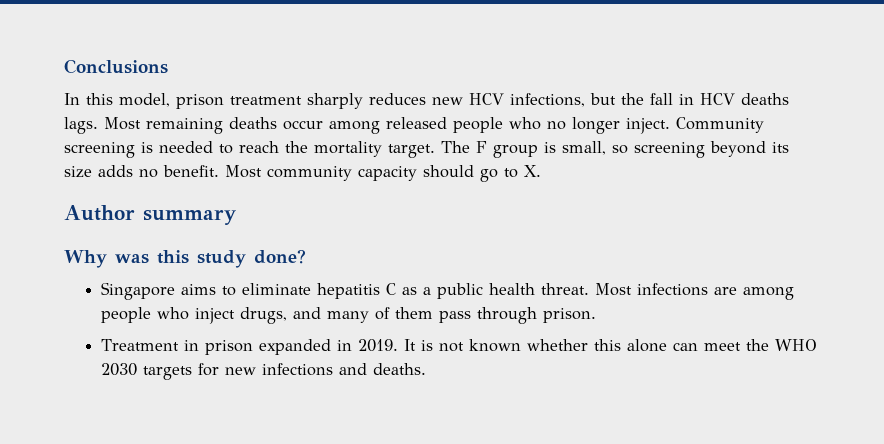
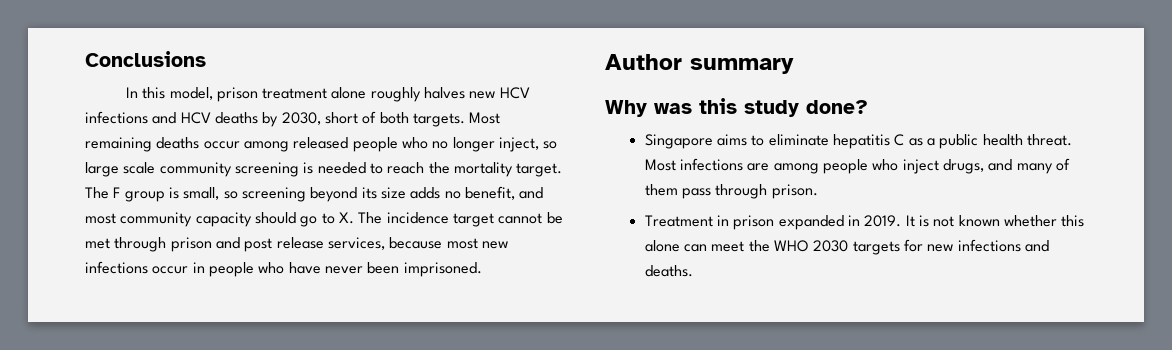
[307,93,789,109] [64,117,98,134] sharply reduces new HCV infections, but the fall in HCV deaths lags. -> [331,87,530,102] [85,111,465,127] alone roughly halves new HCV infections and HCV deaths by 2030, short of both targets.
[626,117,764,134] inject. Community -> [498,137,558,152] [85,162,232,177] inject, so large scale community
[163,165,262,178] benefit. Most -> [464,186,544,200] [85,213,116,224] benefit, and most
(541, 171) none -> [358,212,563,227] [85,237,508,252] [85,261,482,277] The incidence target cannot be met through prison and post release services, because most new infections occur in people who have never been imprisoned.

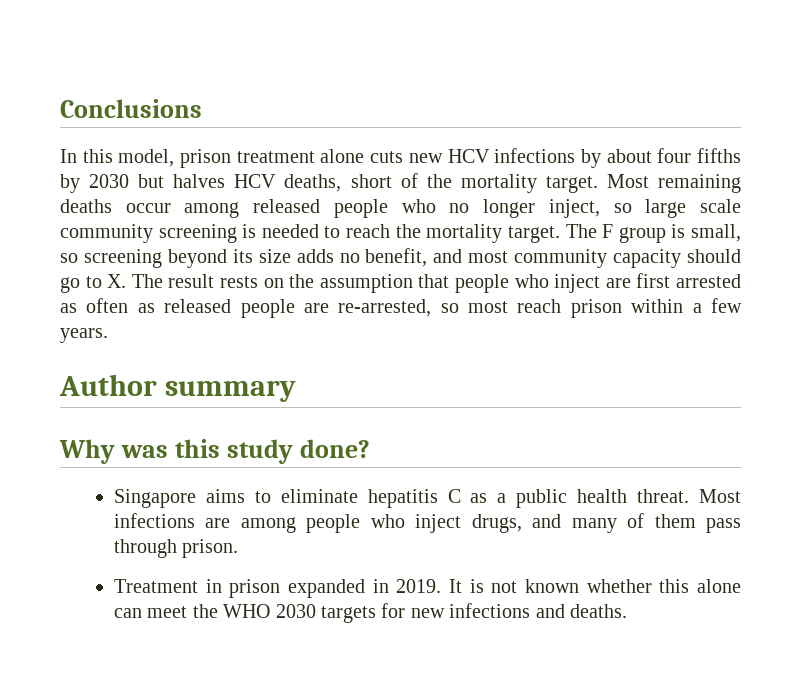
[370,87,466,102] roughly halves -> [370,151,404,163] cuts
[152,111,465,127] and HCV deaths by 2030, short of both targets. -> [580,148,742,168] [60,173,598,193] by about four fifths by 2030 but halves HCV deaths, short of the mortality target.
[386,212,563,227] [85,237,508,252] [85,261,482,277] incidence target cannot be met through prison and post release services, because most new infections occur in people who have never been imprisoned. -> [168,273,742,293] [60,298,742,318] [60,328,108,343] result rests on the assumption that people who inject are first arrested as often as released people are re-arrested, so most reach prison within a few years.

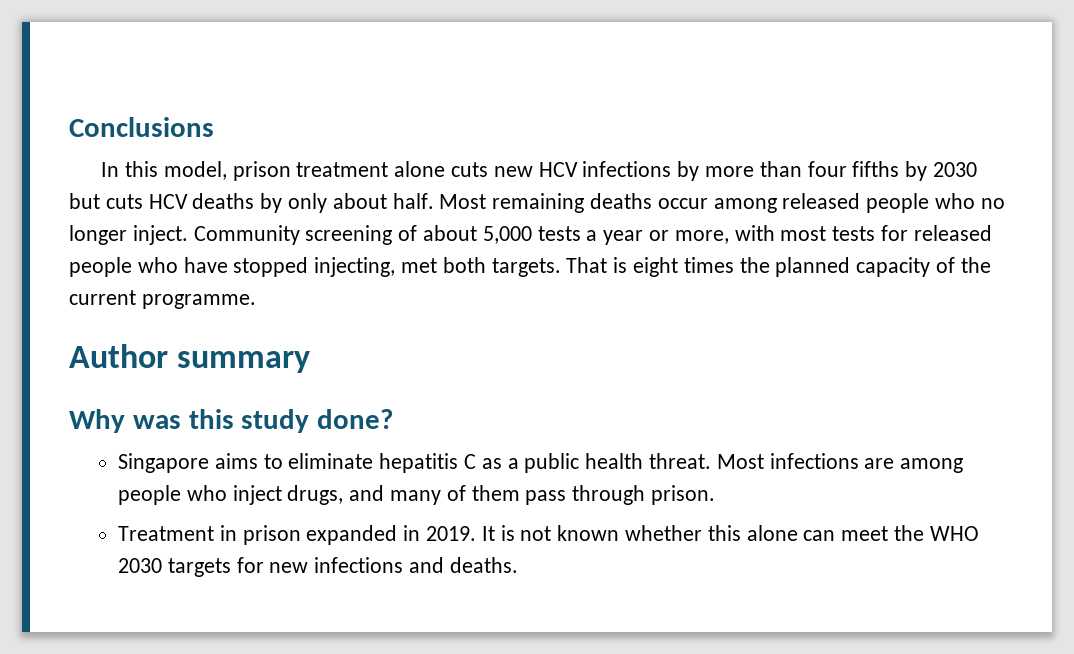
[606,149,652,163] about -> [705,161,802,177] more than
[173,173,598,193] halves HCV deaths, short of the mortality target. -> [105,193,434,213] cuts HCV deaths by only about half.
[548,199,742,218] [60,224,741,243] [60,248,741,268] [60,273,742,293] [60,298,742,318] [60,328,108,343] inject, so large scale community screening is needed to reach the mortality target. The F group is small, so screening beyond its size adds no benefit, and most community capacity should go to X. The result rests on the assumption that people who inject are first arrested as often as released people are re-arrested, so most reach prison within a few years. -> [132,225,992,245] [69,257,991,277] [69,290,256,309] inject. Community screening of about 5,000 tests a year or more, with most tests for released people who have stopped injecting, met both targets. That is eight times the planned capacity of the current programme.

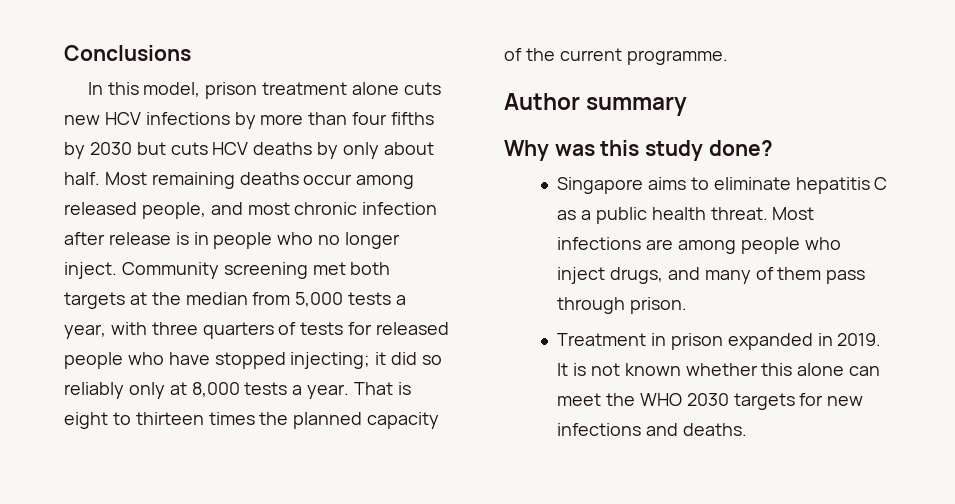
(861, 201) none -> [141,202,438,219] [64,232,209,245] people, and most chronic infection after release is in
[398,225,827,245] of about 5,000 tests a year or more, with most -> [312,262,391,275] [64,292,407,309] [64,322,297,339] met both targets at the median from 5,000 tests a year, with three quarters of
[314,257,561,277] injecting, met both targets. -> [290,352,443,369] [64,382,350,399] injecting; it did so reliably only at 8,000 tests a year.
(679, 267) none -> [112,412,204,425] to thirteen

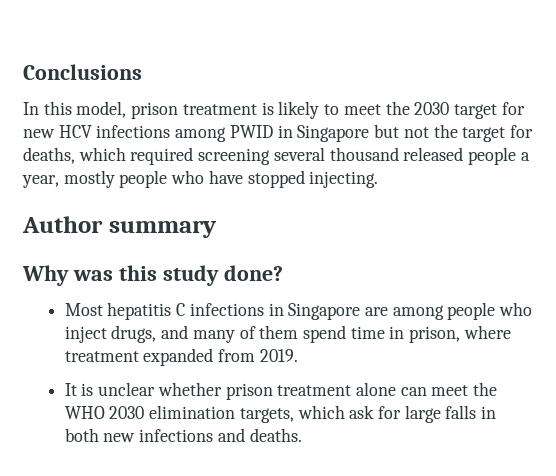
[352,82,441,95] [64,112,435,129] [64,142,434,159] [64,172,415,189] [64,202,438,219] [64,232,401,249] [64,262,391,279] [64,292,407,309] [64,322,450,339] [64,352,443,369] [64,382,411,399] [64,412,440,429] [504,48,728,65] alone cuts new HCV infections by more than four fifths by 2030 but cuts HCV deaths by only about half. Most remaining deaths occur among released people, and most chronic infection after release is in people who no longer inject. Community screening met both targets at the median from 5,000 tests a year, with three quarters of tests for released people who have stopped injecting; it did so reliably only at 8,000 tests a year. That is eight to thirteen times the planned capacity of the current programme. -> [261,101,525,119] [23,124,533,142] [23,147,530,165] [22,170,379,188] is likely to meet the 2030 target for new HCV infections among PWID in Singapore but not the target for deaths, which required screening several thousand released people a year, mostly people who have stopped injecting.
[557,177,888,194] [557,207,815,224] [557,237,642,250] Singapore aims to eliminate hepatitis C as a public health threat. Most infections -> [64,302,361,320] Most hepatitis C infections in Singapore
[826,270,866,284] [557,297,688,314] [557,333,882,350] [557,363,793,376] pass through prison. // Treatment in prison expanded in 2019. It is not known whether this -> [303,325,511,343] [64,348,298,366] [64,382,352,400] spend time in prison, where treatment expanded from 2019. // It is unclear whether prison treatment
[733,393,824,410] targets for -> [149,405,497,423] [64,428,99,442] elimination targets, which ask for large falls in both

